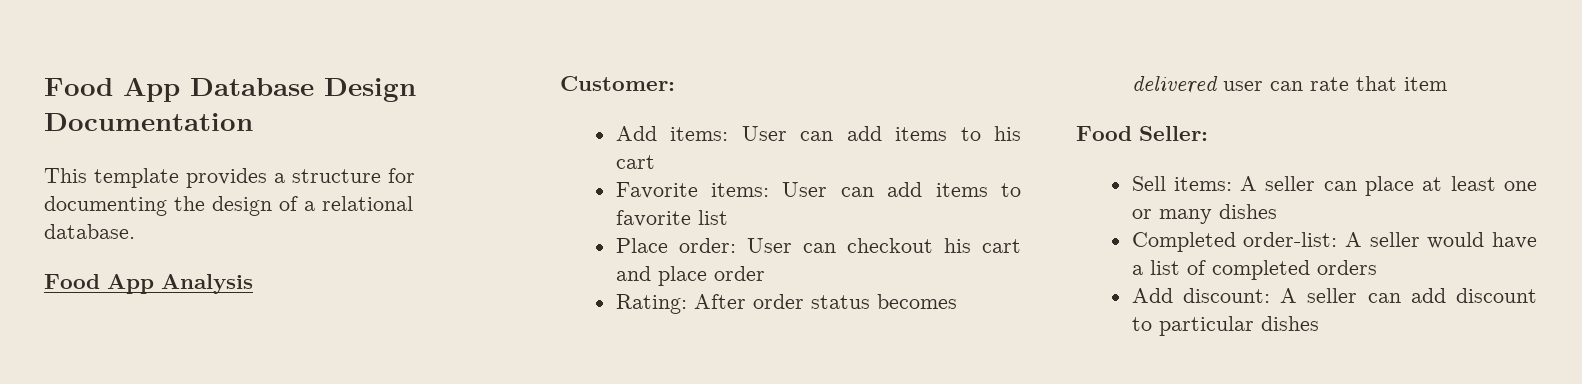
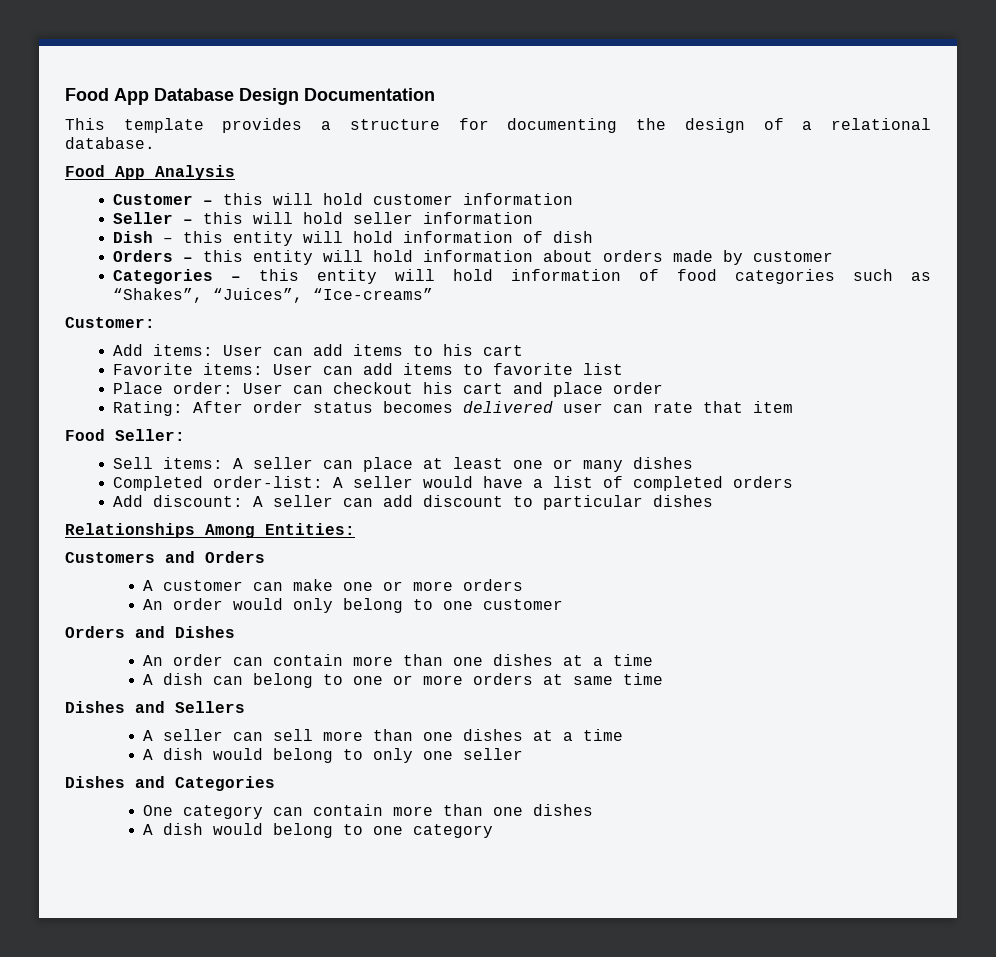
(253, 284) none -> [112,193,573,205] [112,212,533,224] [112,231,593,246] [112,250,833,265] [112,269,931,284] [112,288,433,303] // Customer – this will hold customer information // Seller – this will hold seller information // Dish – this entity will hold information of dish // Orders – this entity will hold information about orders made by customer // Categories – this entity will hold information of food categories such as “Shakes”, “Juices”, “Ice-creams”
(1319, 323) none -> [65,523,355,538] [65,551,265,563] [143,579,524,591] [143,598,564,613] [65,626,235,638] [143,654,654,666] [143,673,664,688] [65,701,245,713] [143,729,624,741] [143,748,524,763] [65,776,275,791] [143,804,594,819] [143,823,494,838] // Relationships Among Entities: // Customers and Orders // A customer can make one or more orders // An order would only belong to one customer // Orders and Dishes // An order can contain more than one dishes at a time // A dish can belong to one or more orders at same time // Dishes and Sellers // A seller can sell more than one dishes at a time // A dish would belong to only one seller // Dishes and Categories // One category can contain more than one dishes // A dish would belong to one category

